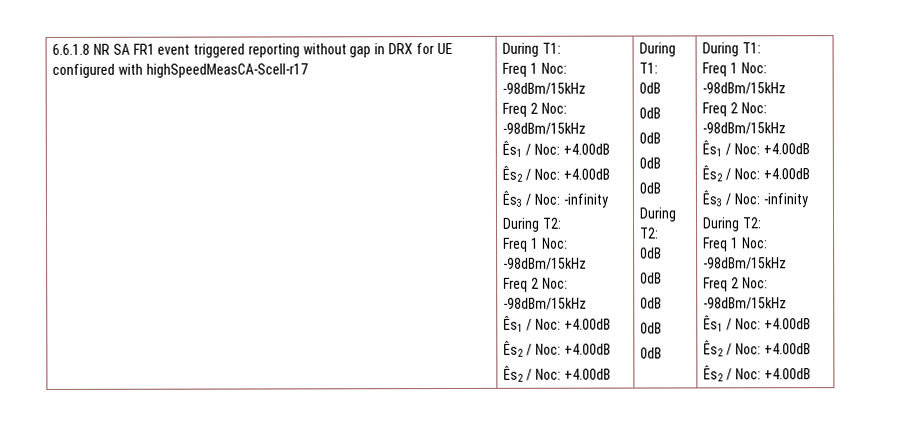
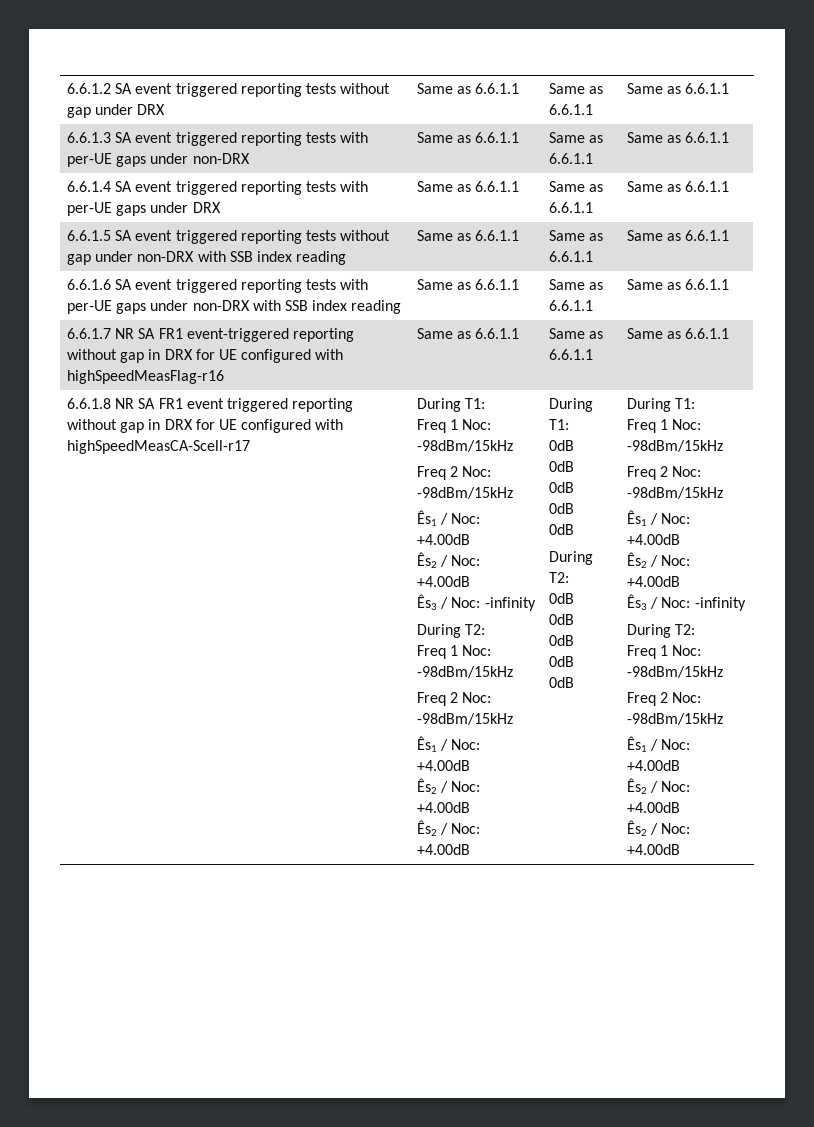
(52, 49) none -> [66,83,391,97] [66,104,166,118] [416,83,520,94] [548,83,604,94] [548,104,593,115] [626,83,730,94] [66,132,369,146] [66,153,250,167] [416,132,520,143] [548,132,604,143] [548,153,593,164] [626,132,730,143] [66,181,369,195] [66,202,221,216] [416,181,520,192] [548,181,604,192] [548,202,593,213] [626,181,730,192] [66,230,391,244] [66,251,347,265] [416,230,520,241] [548,230,604,241] [548,251,593,262] [626,230,730,241] [66,279,369,293] [66,300,402,314] [416,279,520,290] [548,279,604,290] [548,300,593,311] [626,279,730,290] [66,328,354,342] [66,349,344,363] [66,370,224,384] [416,328,520,339] [548,328,604,339] [548,349,593,360] [626,328,730,339] 6.6.1.2 SA event triggered reporting tests without gap under DRX | Same as 6.6.1.1 | Same as 6.6.1.1 | Same as 6.6.1.1 // 6.6.1.3 SA event triggered reporting tests with per-UE gaps under non-DRX | Same as 6.6.1.1 | Same as 6.6.1.1 | Same as 6.6.1.1 // 6.6.1.4 SA event triggered reporting tests with per-UE gaps under DRX | Same as 6.6.1.1 | Same as 6.6.1.1 | Same as 6.6.1.1 // 6.6.1.5 SA event triggered reporting tests without gap under non-DRX with SSB index reading | Same as 6.6.1.1 | Same as 6.6.1.1 | Same as 6.6.1.1 // 6.6.1.6 SA event triggered reporting tests with per-UE gaps under non-DRX with SSB index reading | Same as 6.6.1.1 | Same as 6.6.1.1 | Same as 6.6.1.1 // 6.6.1.7 NR SA FR1 event-triggered reporting without gap in DRX for UE configured with highSpeedMeasFlag-r16 | Same as 6.6.1.1 | Same as 6.6.1.1 | Same as 6.6.1.1 //

